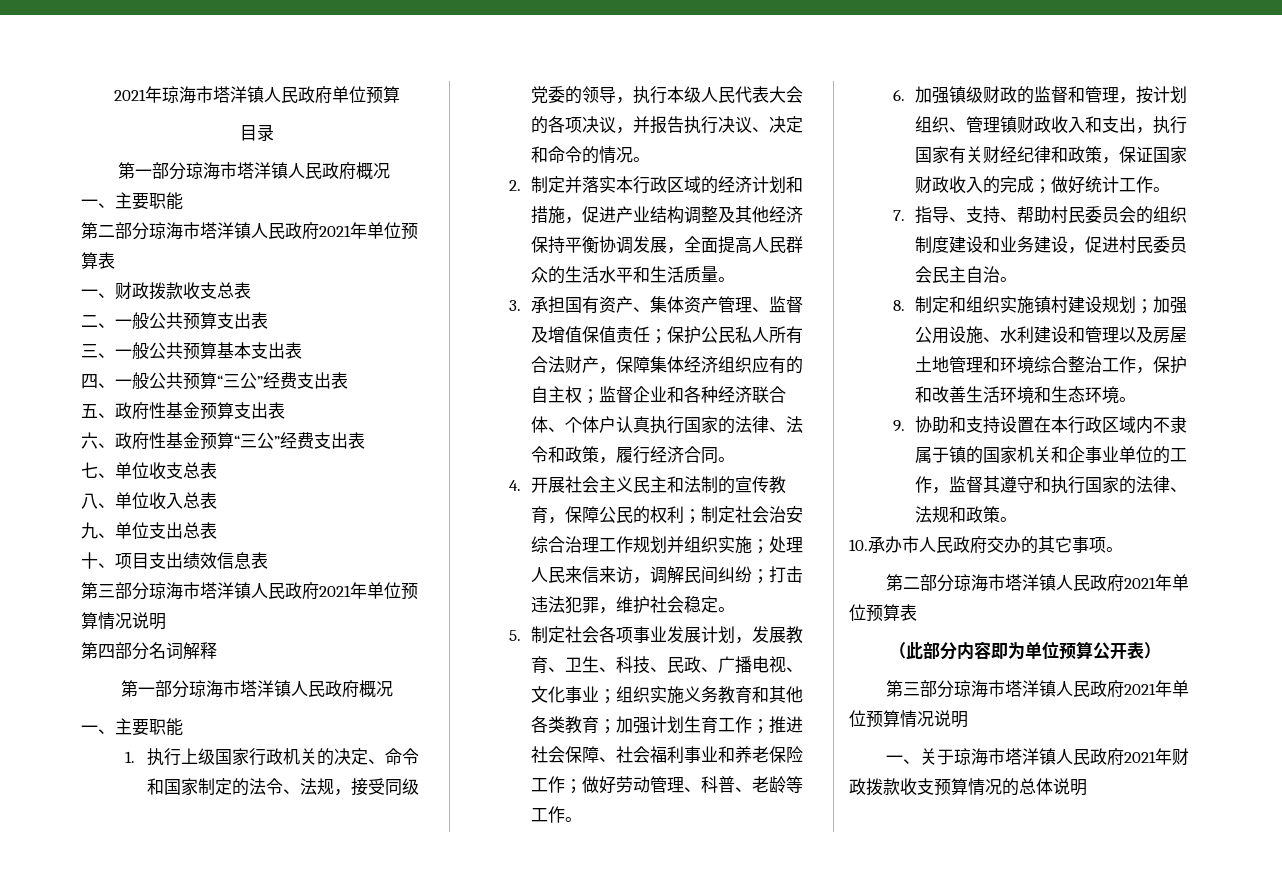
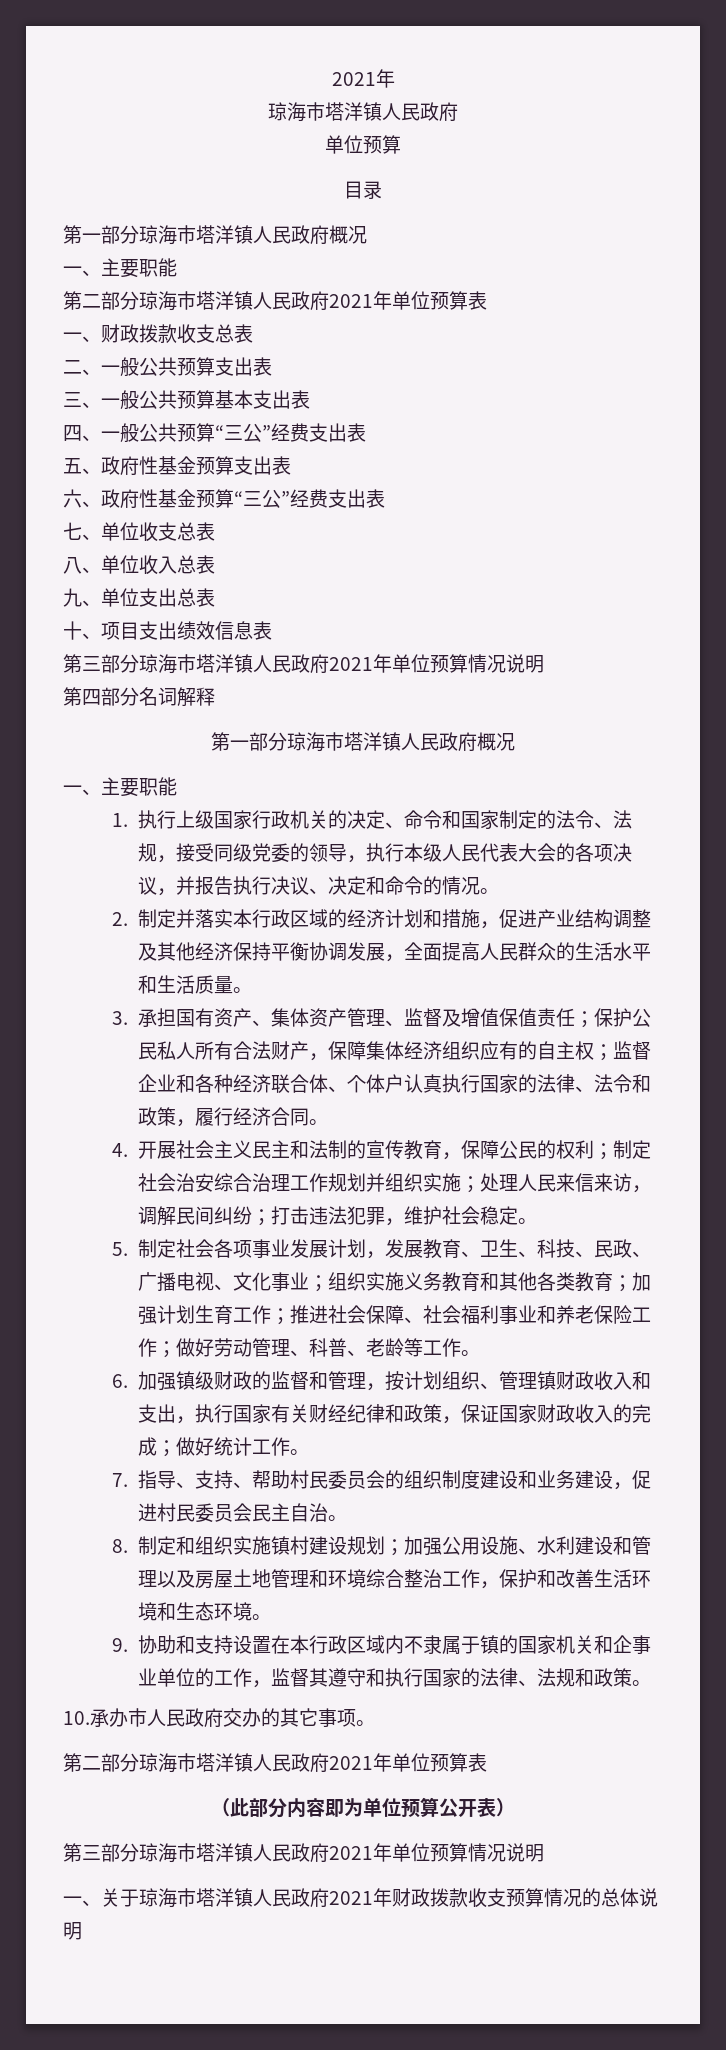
[114,86,332,104] 2021年琼海市塔洋镇人民政府 -> [331,69,395,88] [268,102,458,122] 2021年 // 琼海市塔洋镇人民政府 //

